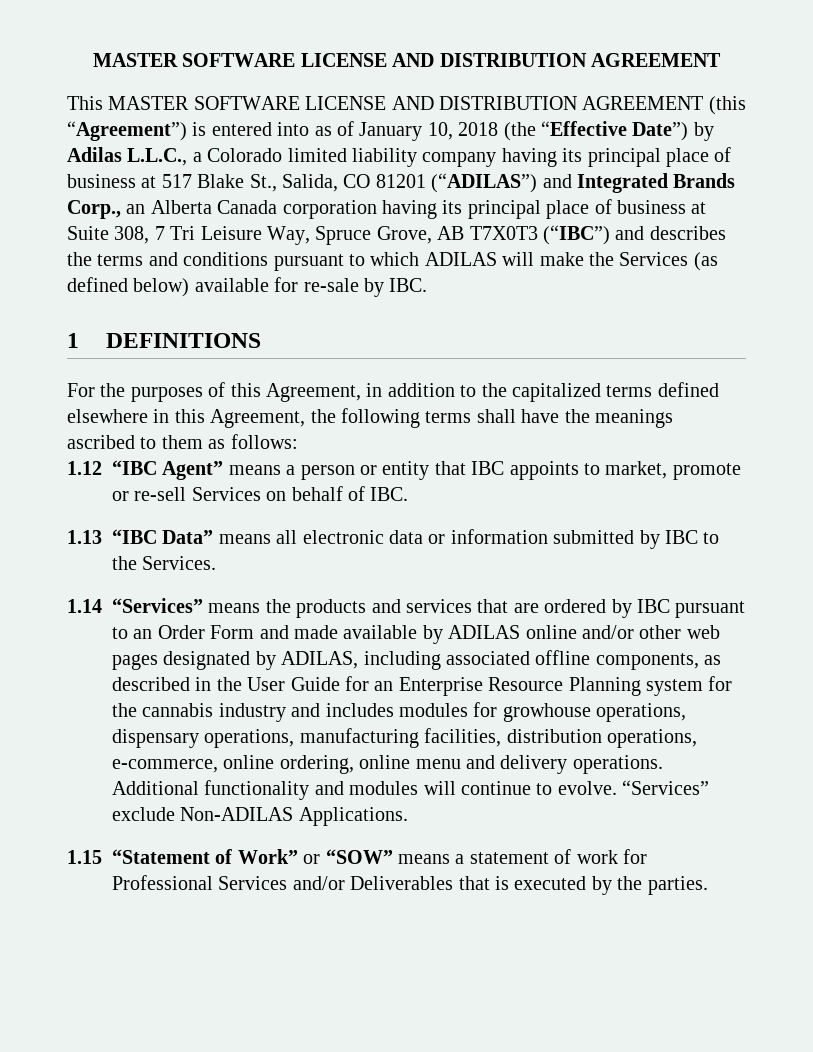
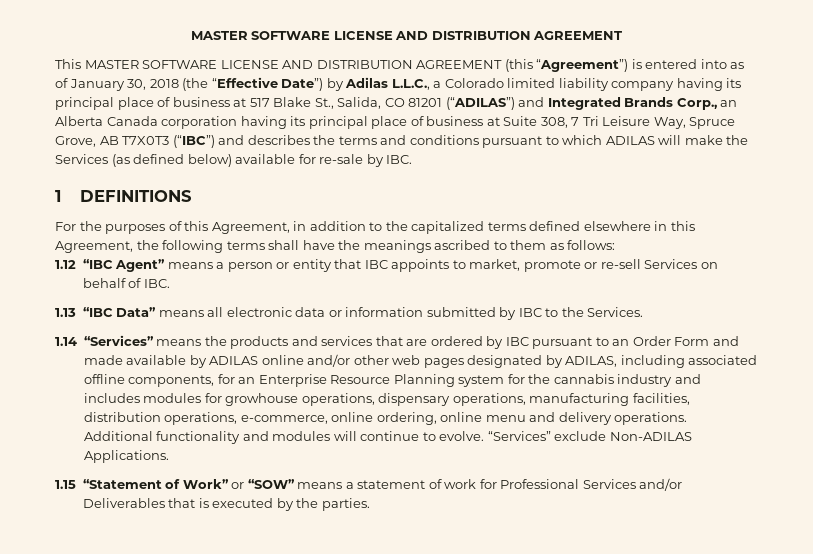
[427,122,453,140] 10, -> [127,79,147,90] 30,
[704,655,722,665] [112,677,340,691] as described in the User Guide -> (215, 381) none

